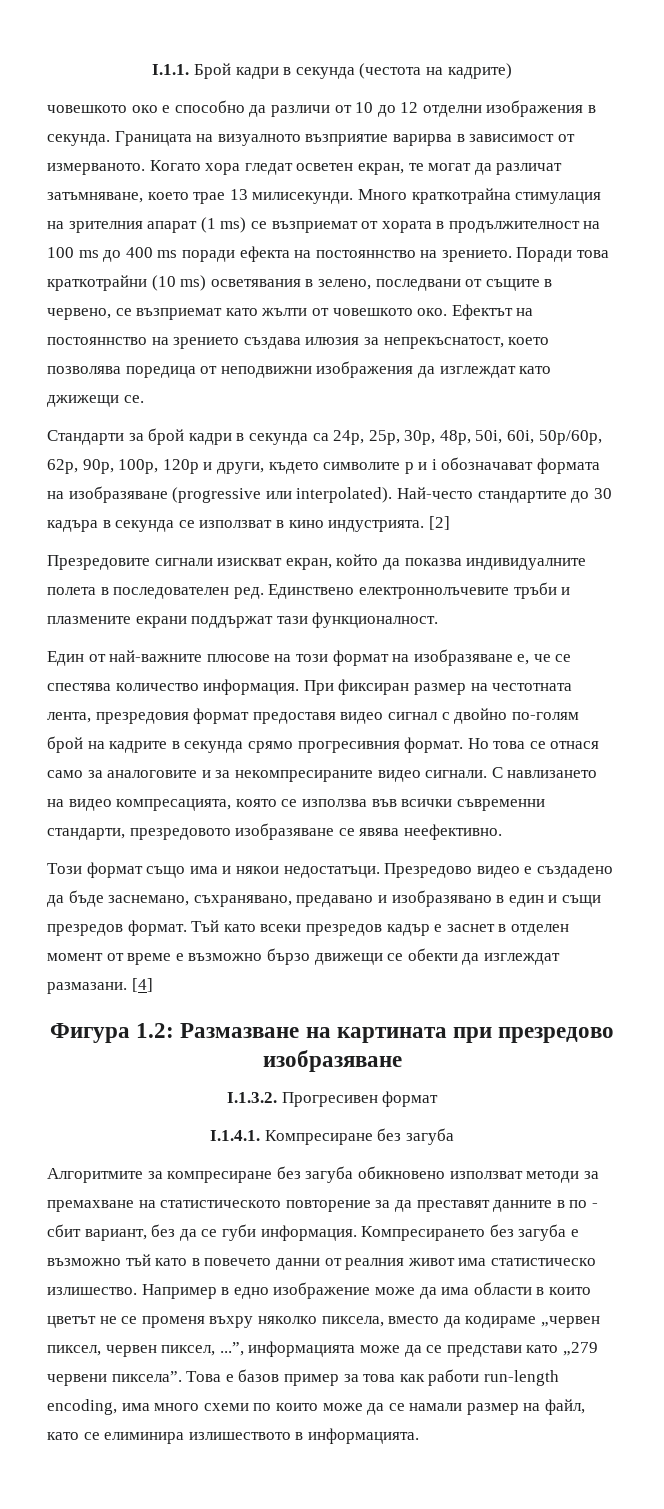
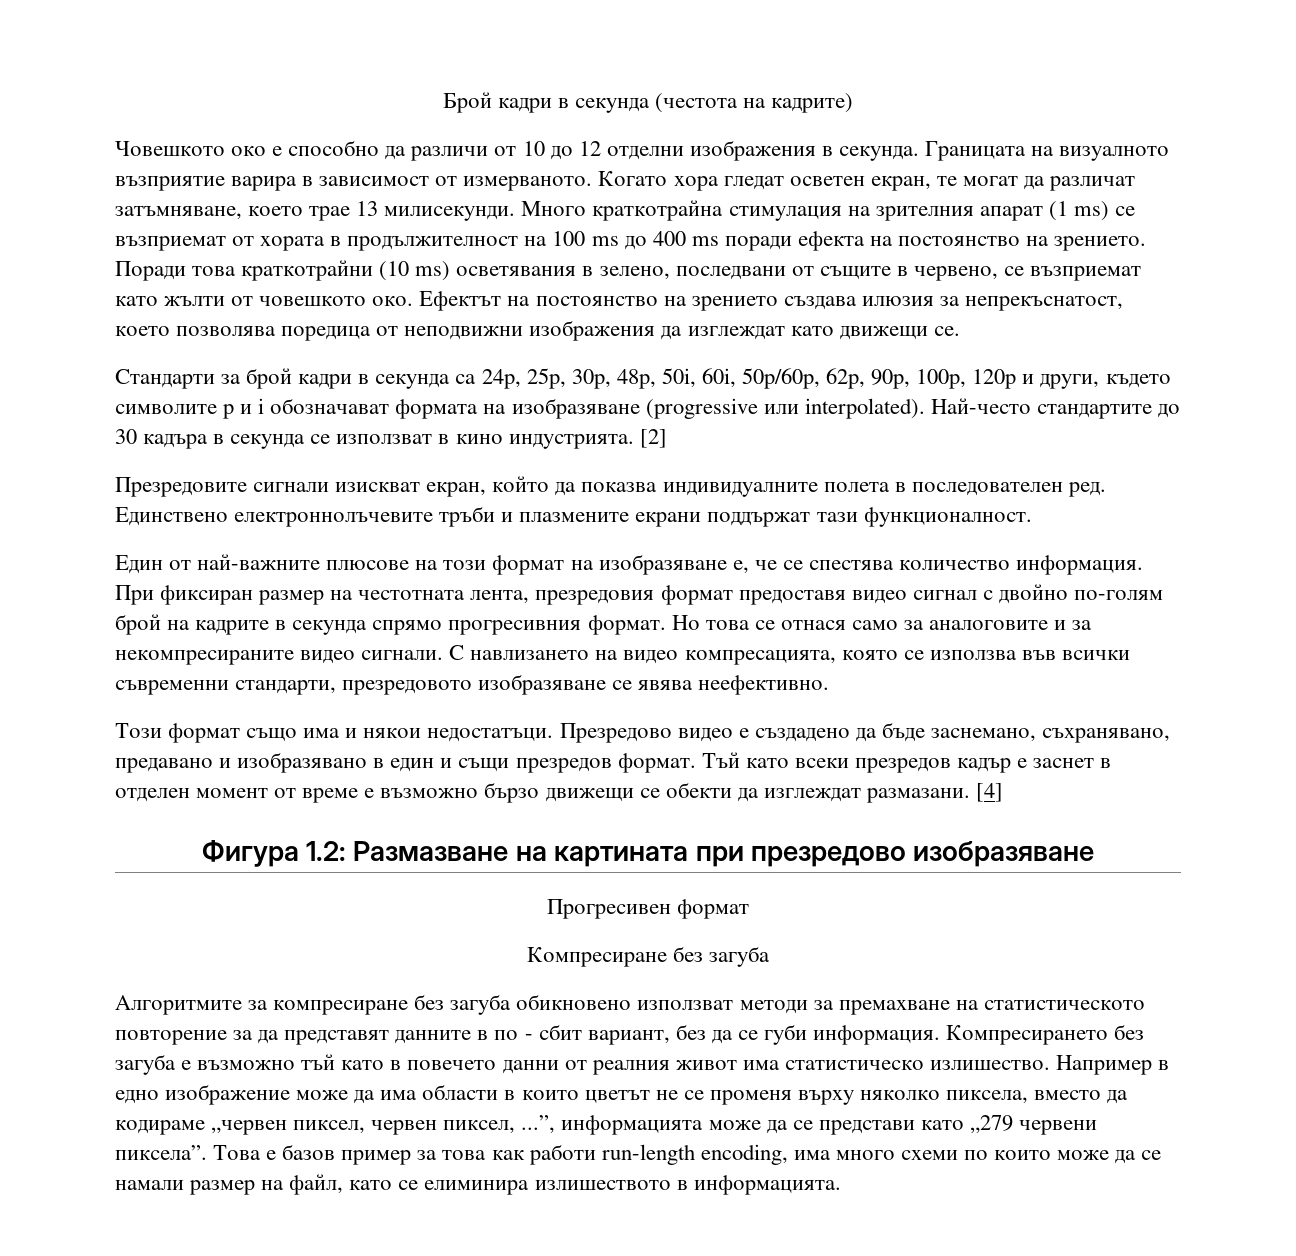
[152,64,190,75] I.1.1. -> (442, 102) none
[47,105,127,113] човешкото -> [115,141,225,156] Човешкото
[392,134,452,146] варирва -> [231,176,298,191] варира
[315,250,416,258] постояннство -> [898,236,1021,246] постоянство
[47,337,147,345] постояннство -> [535,296,658,306] постоянство
[47,395,119,407] джижещи -> [839,326,928,340] движещи
[247,741,293,753] срямо -> [372,620,443,635] спрямо
[226,1092,277,1103] I.1.3.2. -> (1095, 854) none
[210,1130,261,1141] I.1.4.1. -> (750, 909) none
[416,1200,490,1212] преставят -> [284,1030,390,1045] представят
[209,1316,254,1328] въхру -> [797,1090,854,1105] върху

